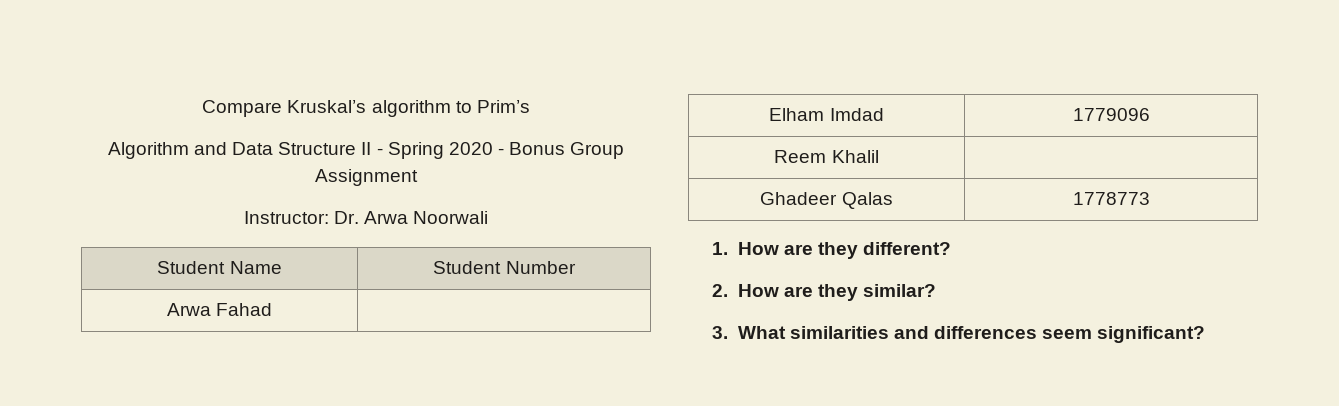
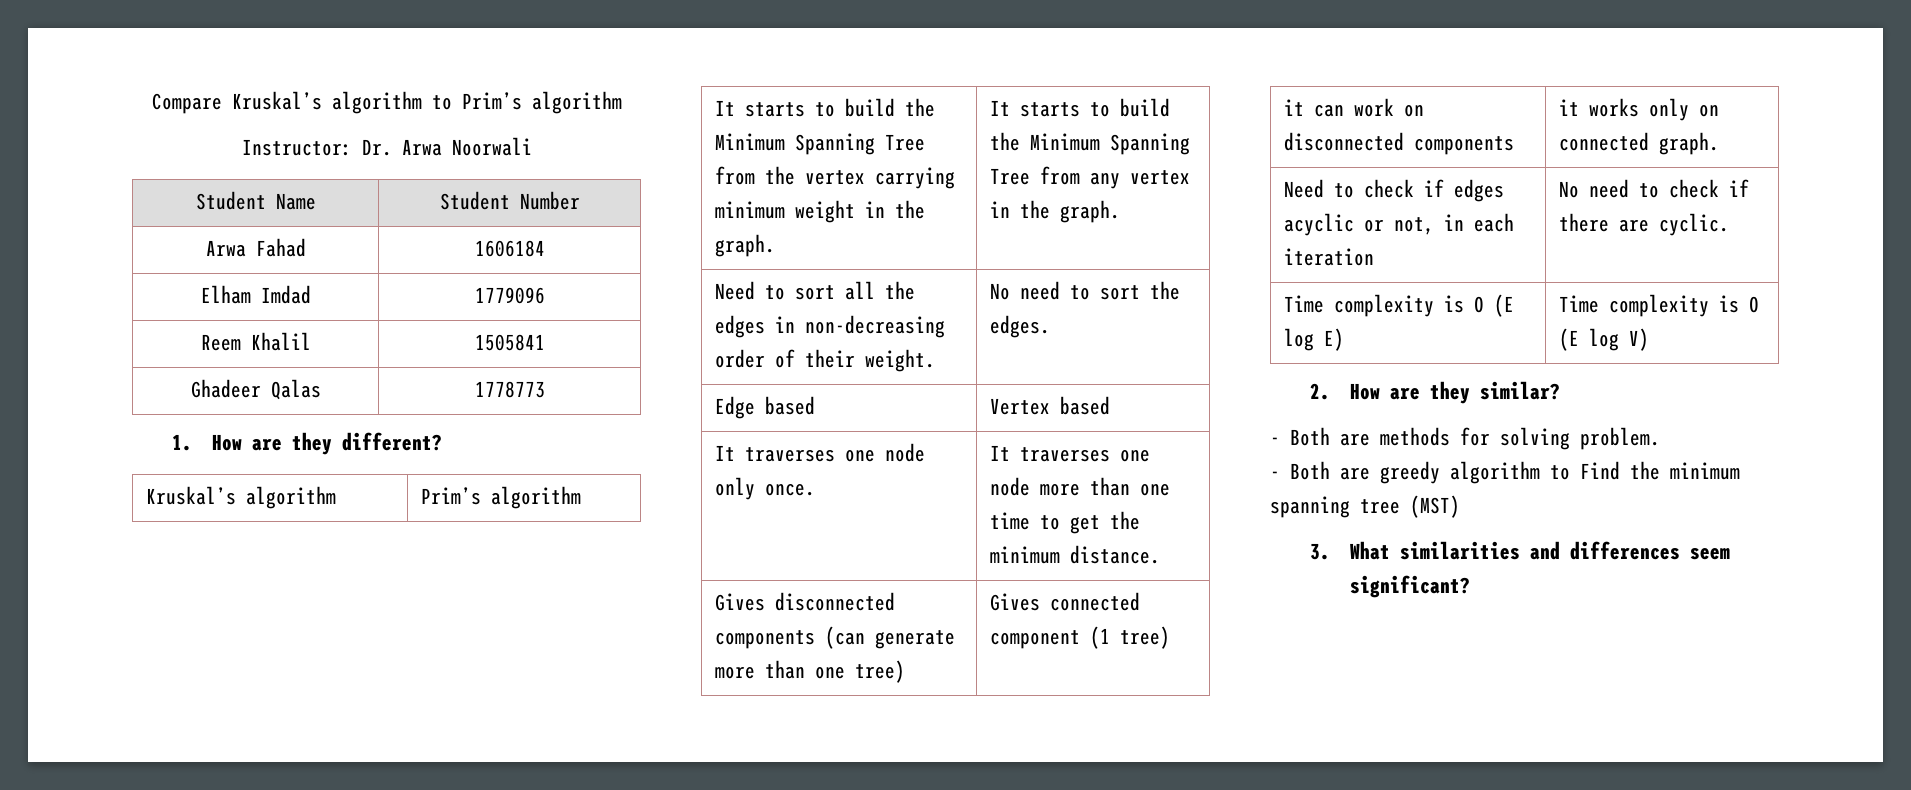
[107,142,625,159] [315,169,418,186] // Algorithm and Data Structure II - Spring 2020 - Bonus Group Assignment -> [531,91,622,114] algorithm
(273, 309) none -> [474,240,545,257] 1606184
(879, 156) none -> [474,334,545,351] 1505841
(952, 248) none -> [145,486,336,509] [420,486,581,509] [714,98,935,117] [714,133,925,155] [714,166,955,189] [714,200,925,223] [714,234,775,257] [989,98,1170,117] [989,132,1190,155] [989,166,1190,189] [989,200,1120,223] [714,281,915,300] [714,315,945,338] [714,349,935,372] [989,281,1180,300] [989,315,1050,338] [714,396,815,419] [989,396,1110,415] [714,443,925,462] [714,477,815,500] [989,445,1150,462] [989,477,1170,496] [989,511,1140,534] [989,545,1160,564] [714,592,895,611] [714,626,955,649] [714,660,905,683] [989,592,1140,611] [989,626,1170,649] [1283,98,1424,117] [1283,132,1514,155] [1558,98,1719,121] [1558,132,1719,155] [1283,179,1504,202] [1283,213,1514,236] [1283,248,1374,266] [1558,179,1749,198] [1558,213,1729,236] [1283,294,1514,317] [1283,328,1344,351] [1558,294,1759,317] [1558,328,1649,351] // Kruskal’s algorithm | Prim’s algorithm // It starts to build the Minimum Spanning Tree from the vertex carrying minimum weight in the graph. | It starts to build the Minimum Spanning Tree from any vertex in the graph. // Need to sort all the edges in non-decreasing order of their weight. | No need to sort the edges. // Edge based | Vertex based // It traverses one node only once. | It traverses one node more than one time to get the minimum distance. // Gives disconnected components (can generate more than one tree) | Gives connected component (1 tree) // it can work on disconnected components | it works only on connected graph. // Need to check if edges acyclic or not, in each iteration | No need to check if there are cyclic. // Time complexity is O (E log E) | Time complexity is O (E log V)
(937, 290) none -> [1270,427,1660,450] [1270,461,1740,484] [1270,495,1460,518] // - Both are methods for solving problem. // - Both are greedy algorithm to Find the minimum spanning tree (MST)

